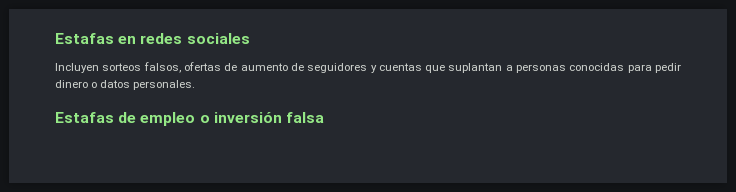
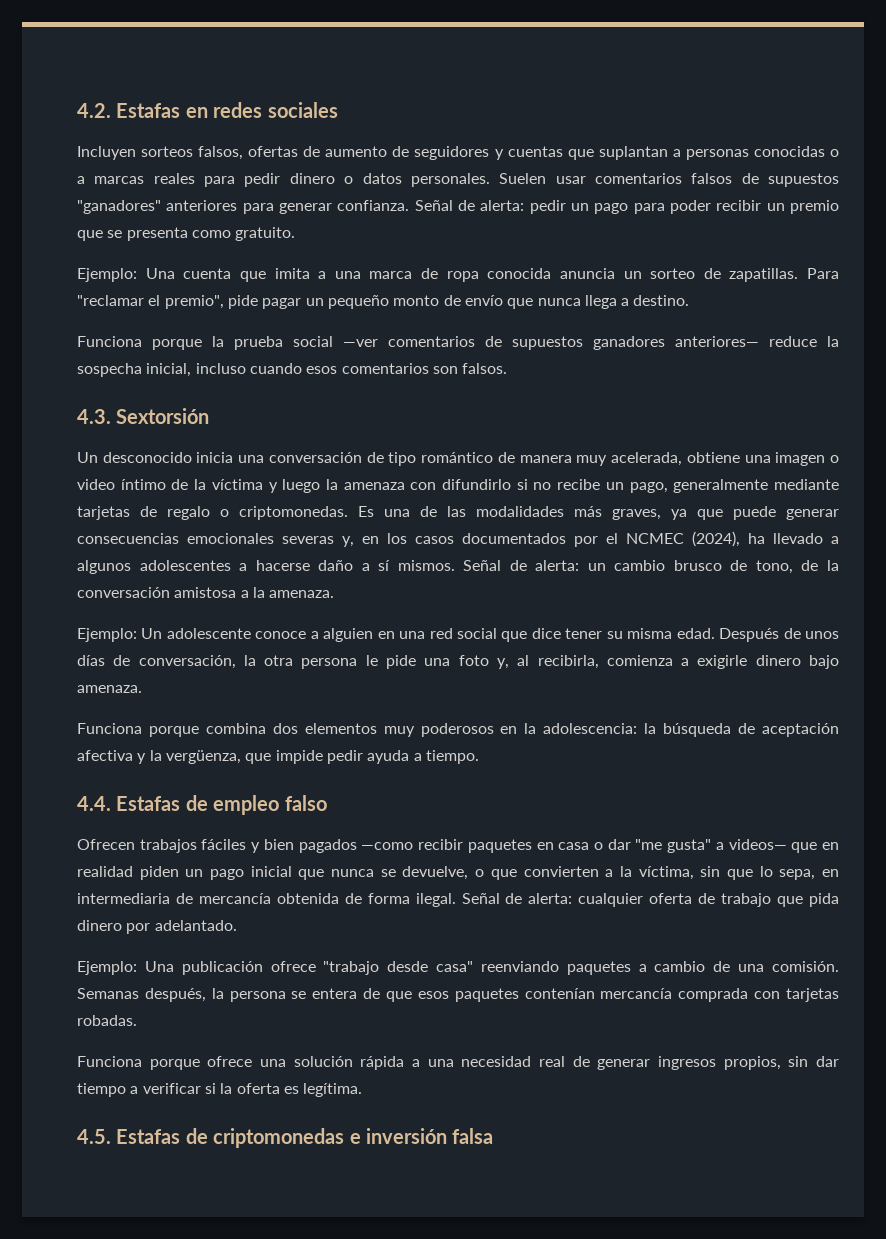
(55, 38) none -> [77,103,111,118] 4.2.
(625, 67) none -> [830,149,840,157] [77,173,195,184] o a marcas reales
[55,112,210,126] // Estafas de empleo o -> [499,173,839,187] [77,200,840,214] [77,227,296,241] [77,268,839,282] [77,295,690,309] [77,336,839,350] [77,363,508,377] [77,408,210,424] [77,452,840,466] [77,479,840,493] [77,506,839,520] [77,531,839,547] [77,560,839,574] [77,587,335,598] [77,628,840,642] [77,655,839,669] [77,685,142,693] [77,723,839,737] [77,750,479,764] [77,795,327,815] [77,839,839,853] [77,866,840,880] [77,893,840,907] [77,920,237,934] [77,961,839,975] [77,988,839,1002] [77,1015,137,1026] [77,1056,839,1070] [77,1083,363,1097] [77,1128,361,1148] Suelen usar comentarios falsos de supuestos "ganadores" anteriores para generar confianza. Señal de alerta: pedir un pago para poder recibir un premio que se presenta como gratuito. // Ejemplo: Una cuenta que imita a una marca de ropa conocida anuncia un sorteo de zapatillas. Para "reclamar el premio", pide pagar un pequeño monto de envío que nunca llega a destino. // Funciona porque la prueba social —ver comentarios de supuestos ganadores anteriores— reduce la sospecha inicial, incluso cuando esos comentarios son falsos. // 4.3. Sextorsión // Un desconocido inicia una conversación de tipo romántico de manera muy acelerada, obtiene una imagen o video íntimo de la víctima y luego la amenaza con difundirlo si no recibe un pago, generalmente mediante tarjetas de regalo o criptomonedas. Es una de las modalidades más graves, ya que puede generar consecuencias emocionales severas y, en los casos documentados por el NCMEC (2024), ha llevado a algunos adolescentes a hacerse daño a sí mismos. Señal de alerta: un cambio brusco de tono, de la conversación amistosa a la amenaza. // Ejemplo: Un adolescente conoce a alguien en una red social que dice tener su misma edad. Después de unos días de conversación, la otra persona le pide una foto y, al recibirla, comienza a exigirle dinero bajo amenaza. // Funciona porque combina dos elementos muy poderosos en la adolescencia: la búsqueda de aceptación afectiva y la vergüenza, que impide pedir ayuda a tiempo. // 4.4. Estafas de empleo falso // Ofrecen trabajos fáciles y bien pagados —como recibir paquetes en casa o dar "me gusta" a videos— que en realidad piden un pago inicial que nunca se devuelve, o que convierten a la víctima, sin que lo sepa, en intermediaria de mercancía obtenida de forma ilegal. Señal de alerta: cualquier oferta de trabajo que pida dinero por adelantado. // Ejemplo: Una publicación ofrece "trabajo desde casa" reenviando paquetes a cambio de una comisión. Semanas después, la persona se entera de que esos paquetes contenían mercancía comprada con tarjetas robadas. // Funciona porque ofrece una solución rápida a una necesidad real de generar ingresos propios, sin dar tiempo a verificar si la oferta es legítima. // 4.5. Estafas de criptomonedas e

